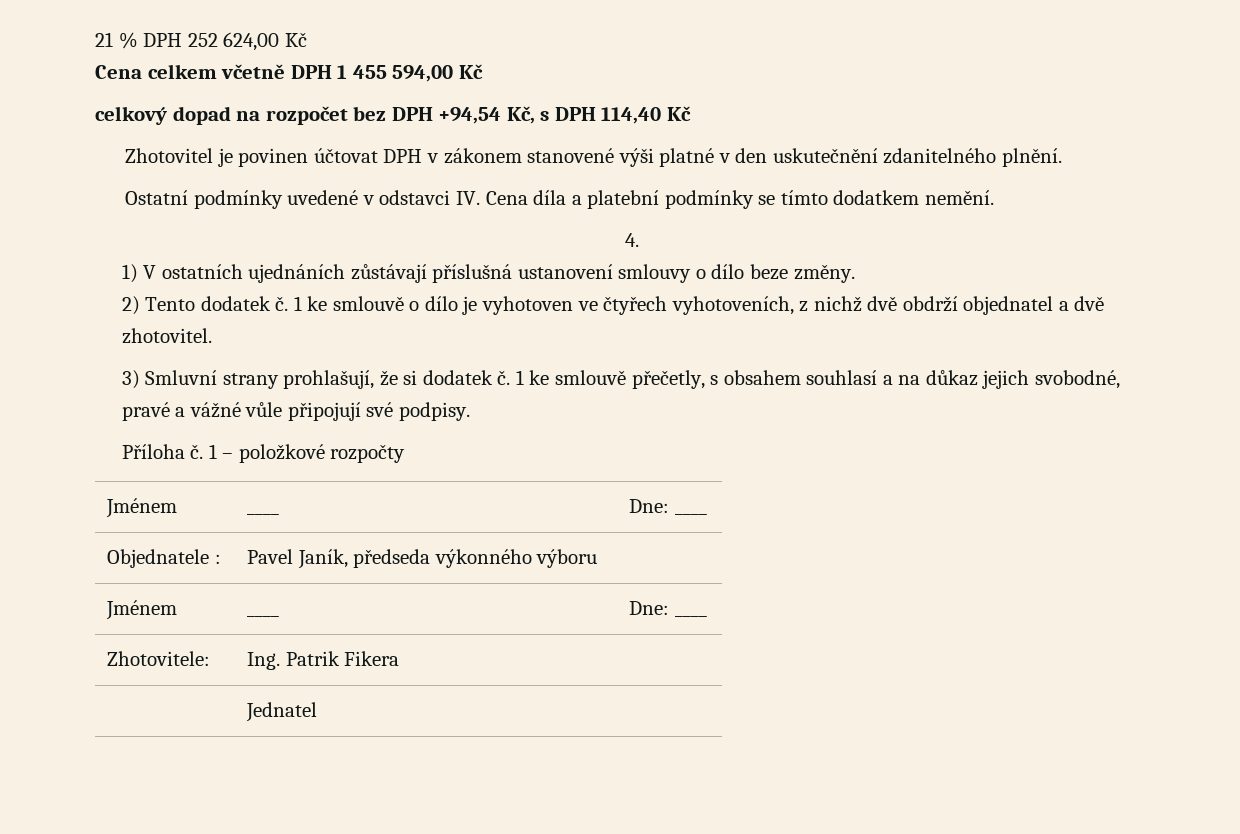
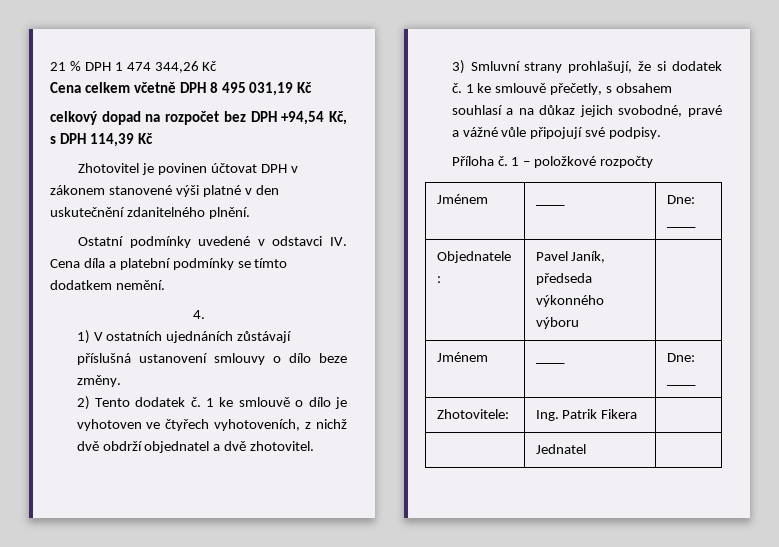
[187,32,280,51] 252 624,00 -> [114,61,199,73] 1 474 344,26
[337,65,454,82] 1 455 594,00 -> [209,82,294,96] 8 495 031,19
[601,107,662,124] 114,40 -> [89,133,134,147] 114,39

